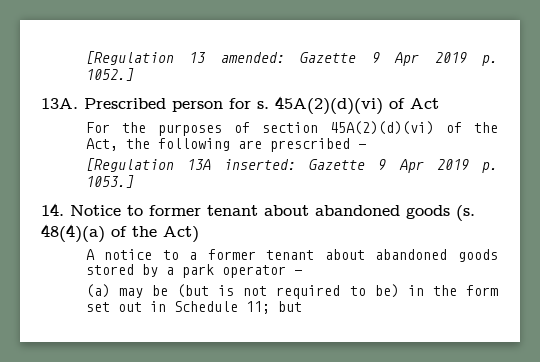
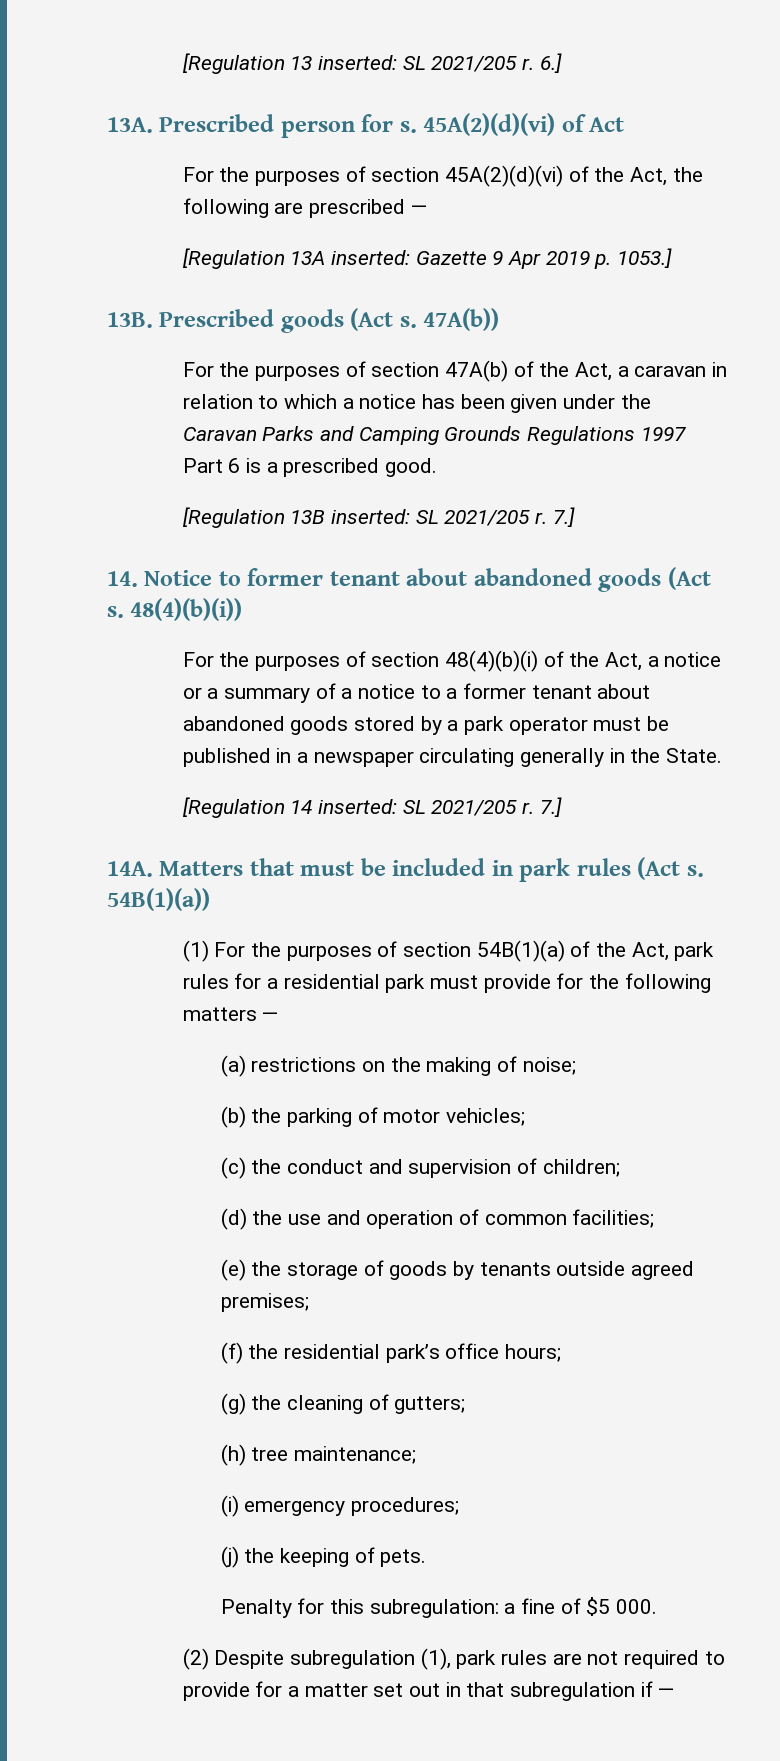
[220,52,498,66] [85,68,134,81] amended: Gazette 9 Apr 2019 p. 1052.] -> [318,53,562,73] inserted: SL 2021/205 r. 6.]
(134, 181) none -> [107,308,500,333] [182,360,728,382] [182,394,651,413] [182,426,686,445] [182,458,438,477] [181,507,575,528] // 13B. Prescribed goods (Act s. 47A(b)) // For the purposes of section 47A(b) of the Act, a caravan in relation to which a notice has been given under the Caravan Parks and Camping Grounds Regulations 1997 Part 6 is a prescribed good. // [Regulation 13B inserted: SL 2021/205 r. 7.]
[456,205,475,221] [41,224,199,243] [85,249,95,260] (s. 48(4)(a) of the Act) // A -> [667,567,711,590] [107,598,243,621] [182,650,722,672] [182,683,353,703] (Act s. 48(4)(b)(i)) // For the purposes of section 48(4)(b)(i) of the Act, a notice or a summary of a
[293,270,302,275] [85,284,498,299] [85,301,302,314] — // (a) may be (but is not required to be) in the form set out in Schedule 11; but -> [593,716,670,731] [182,748,723,767] [181,797,562,818] [107,857,704,882] [107,888,210,911] [182,940,715,962] [182,973,711,993] [182,1007,279,1021] [220,1055,576,1077] [220,1106,526,1128] [220,1157,620,1179] [220,1208,655,1230] [220,1259,695,1281] [220,1293,309,1312] [220,1342,562,1364] [220,1393,466,1415] [220,1444,417,1466] [220,1495,460,1517] [220,1546,427,1568] [220,1597,658,1618] [182,1648,725,1670] [182,1681,675,1701] must be published in a newspaper circulating generally in the State. // [Regulation 14 inserted: SL 2021/205 r. 7.] // 14A. Matters that must be included in park rules (Act s. 54B(1)(a)) // (1) For the purposes of section 54B(1)(a) of the Act, park rules for a residential park must provide for the following matters — // (a) restrictions on the making of noise; // (b) the parking of motor vehicles; // (c) the conduct and supervision of children; // (d) the use and operation of common facilities; // (e) the storage of goods by tenants outside agreed premises; // (f) the residential park’s office hours; // (g) the cleaning of gutters; // (h) tree maintenance; // (i) emergency procedures; // (j) the keeping of pets. // Penalty for this subregulation: a fine of $5 000. // (2) Despite subregulation (1), park rules are not required to provide for a matter set out in that subregulation if —

